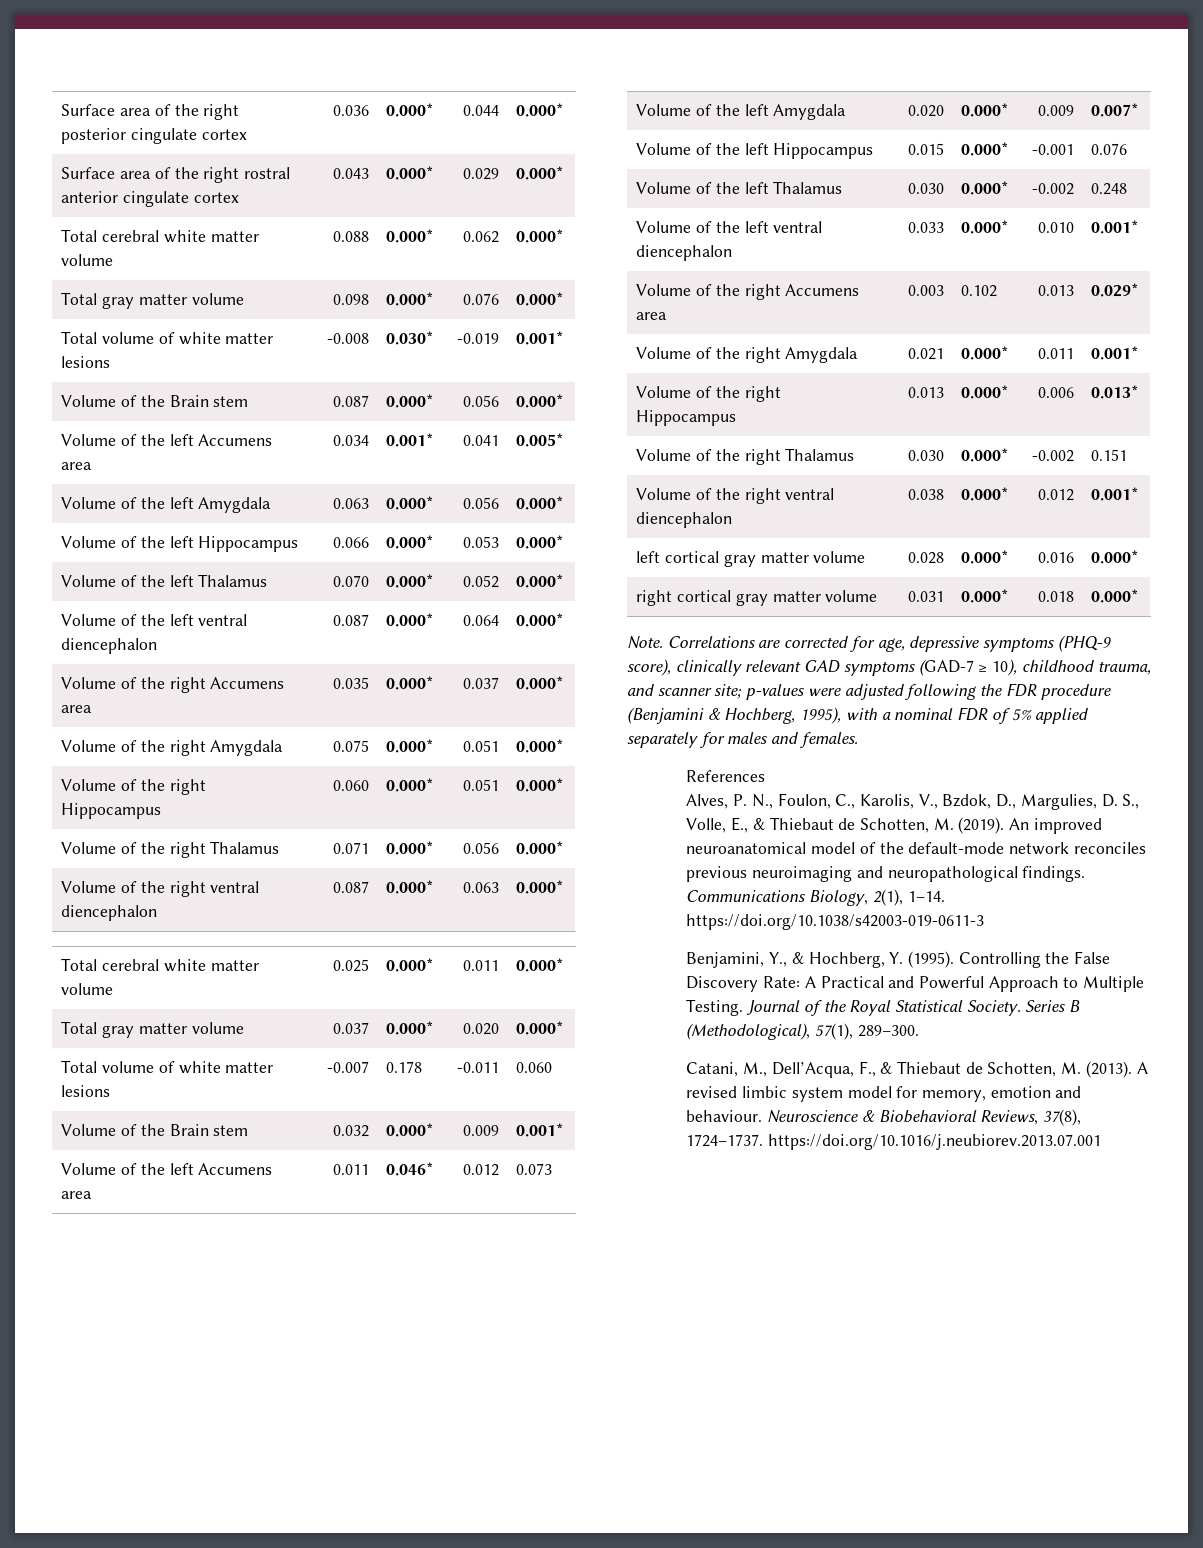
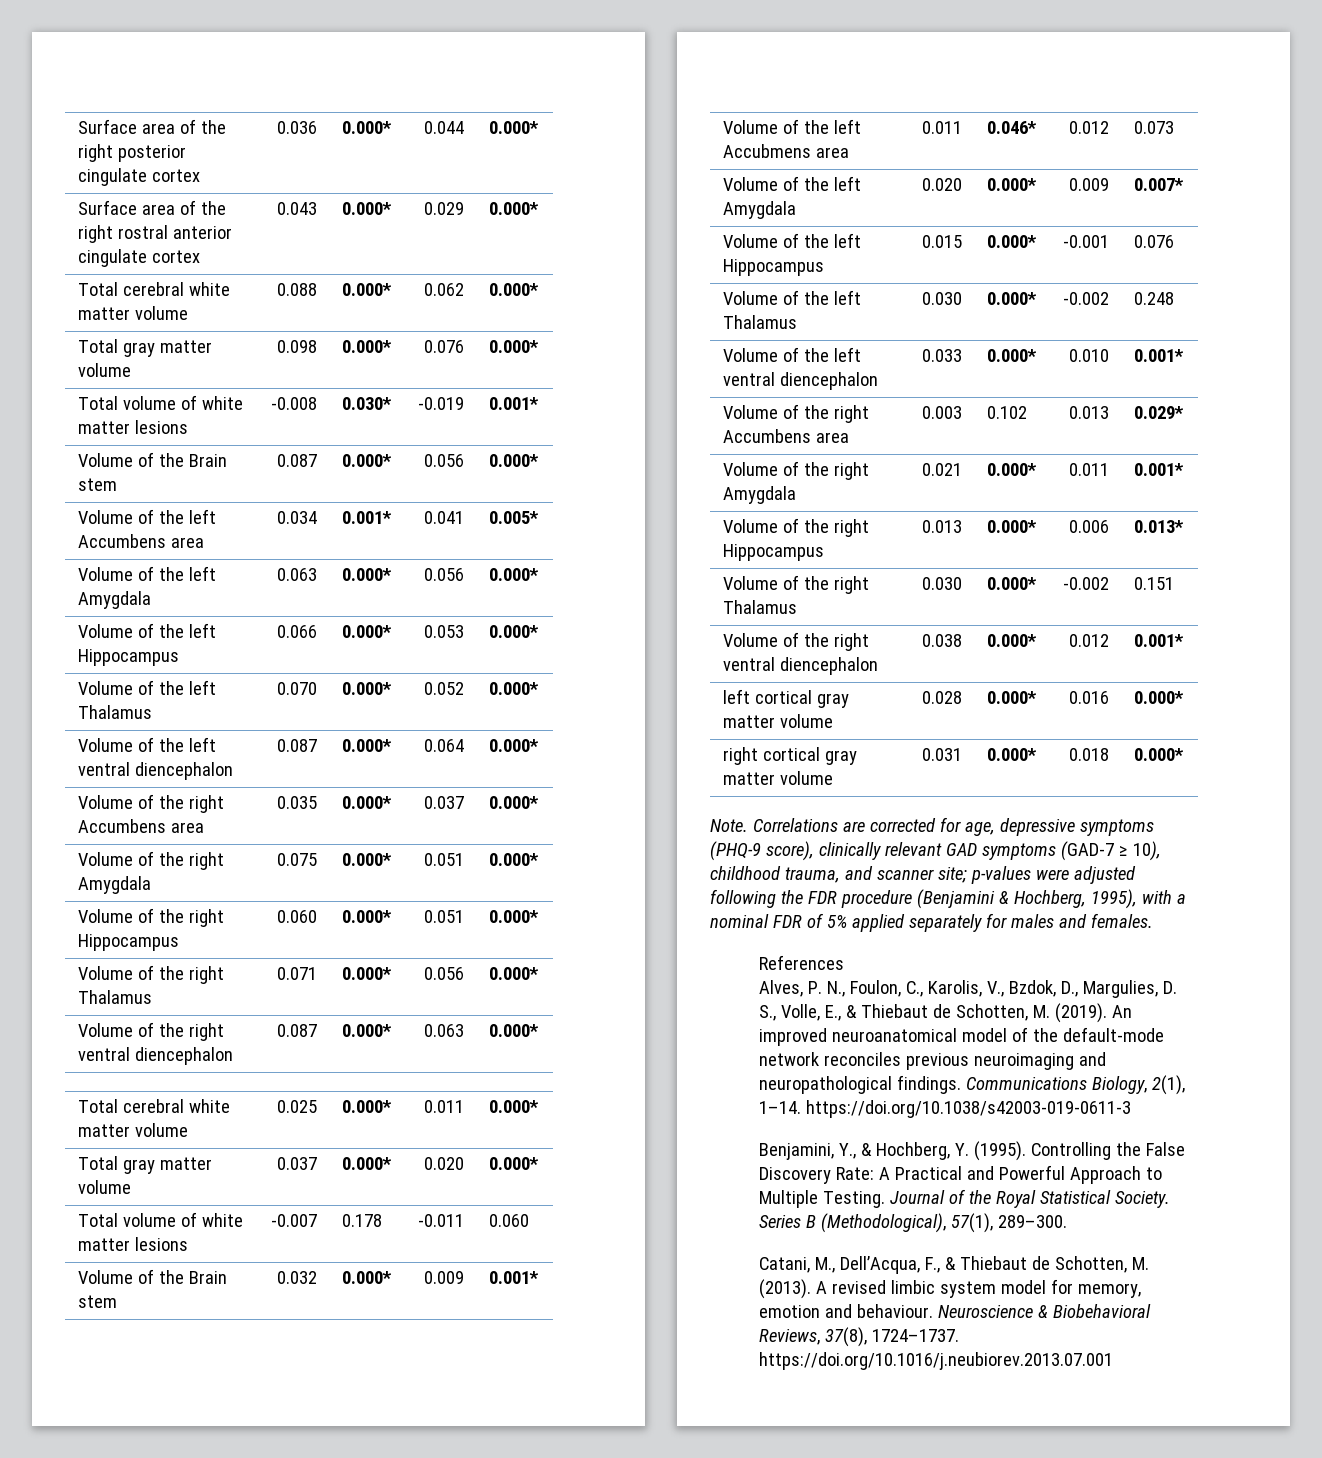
[198,434,273,446] Accumens -> [77,534,166,548] Accumbens
[210,677,285,689] Accumens -> [77,819,166,833] Accumbens
[198,1163,273,1175] Accumens -> [722,144,811,158] Accubmens
[785,284,860,296] Accumens -> [722,429,811,443] Accumbens

